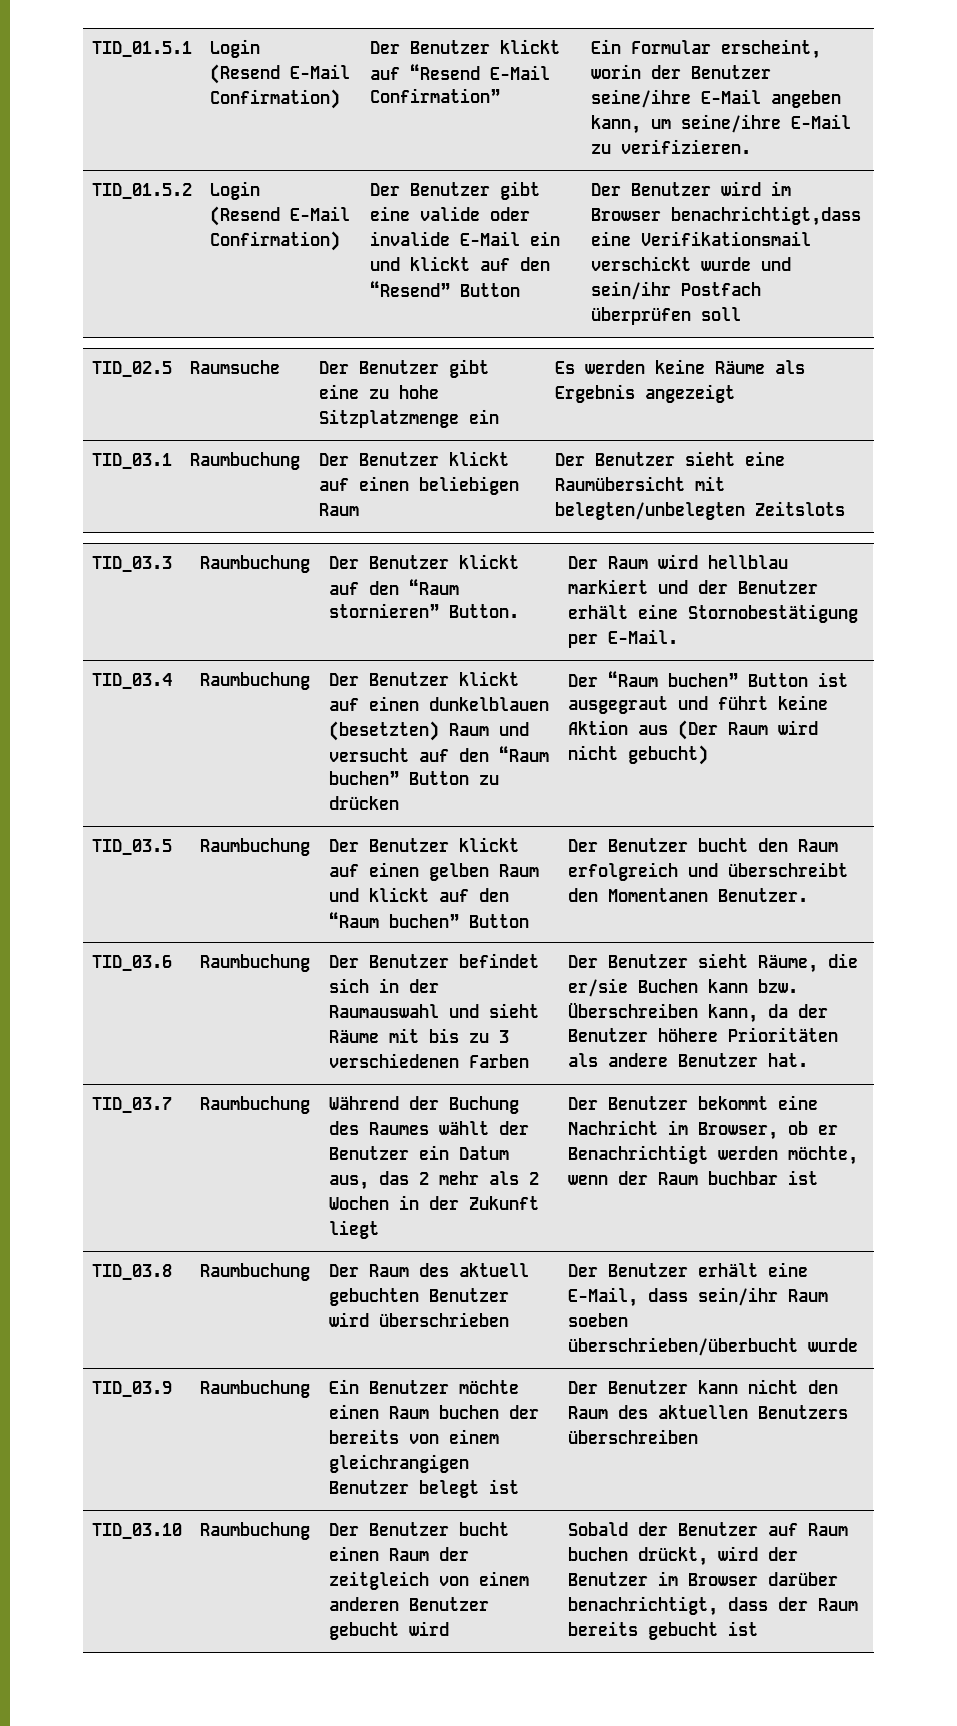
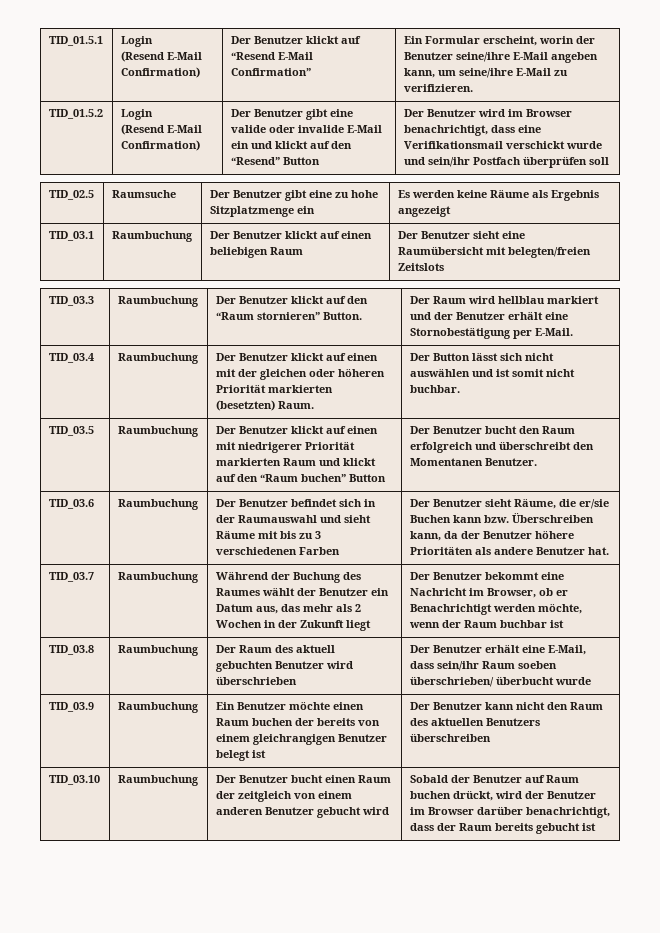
[670,206,861,226] benachrichtigt,dass -> [403,125,515,136] benachrichtigt, dass
[554,502,745,520] belegten/unbelegten -> [507,247,591,258] belegten/freien
[428,697,549,711] [328,721,529,741] [328,745,549,762] [328,771,499,785] [328,796,399,810] [567,670,848,687] [567,695,828,714] [567,720,818,740] [567,745,708,765] dunkelblauen (besetzten) Raum und versucht auf den “Raum buchen” Button zu drücken | Der “Raum buchen” Button ist ausgegraut und führt keine Aktion aus (Der Raum wird nicht gebucht) -> [215,369,385,380] [215,385,333,393] [215,400,314,411] [409,353,554,361] [409,369,575,377] [409,385,460,393] mit der gleichen oder höheren Priorität markierten (besetzten) Raum. | Der Button lässt sich nicht auswählen und ist somit nicht buchbar.
[428,863,489,881] gelben -> [215,442,355,453] [215,458,281,466] mit niedrigerer Priorität markierten
[418,1172,429,1185] 2 -> (300, 608) none
[567,1337,798,1356] überschrieben/überbucht -> [409,677,554,687] überschrieben/ überbucht

